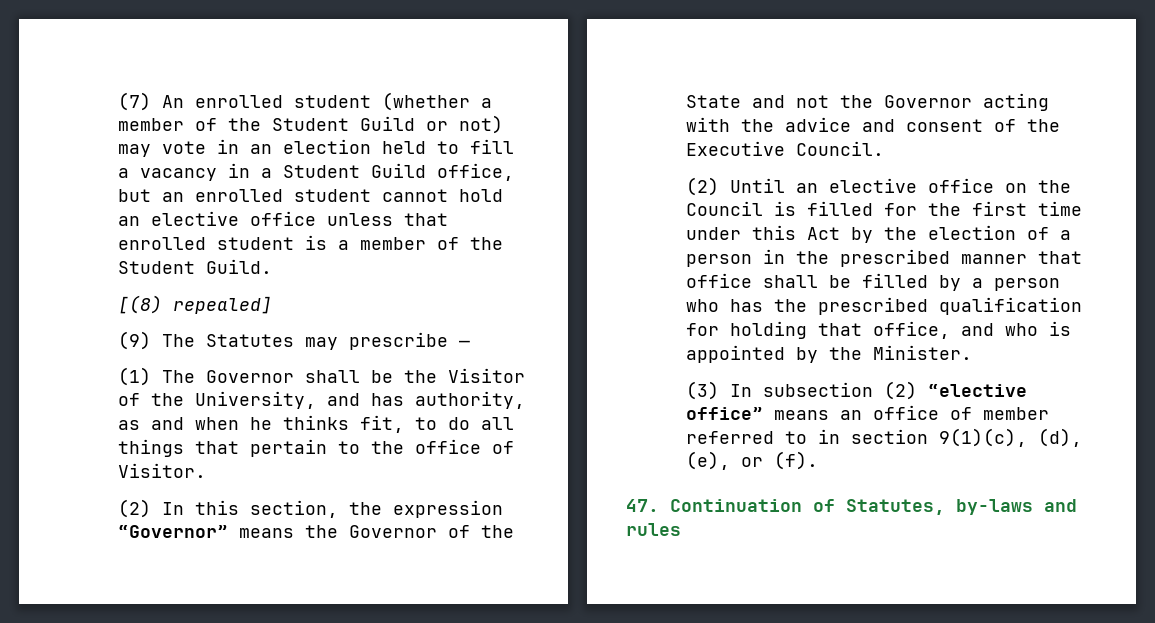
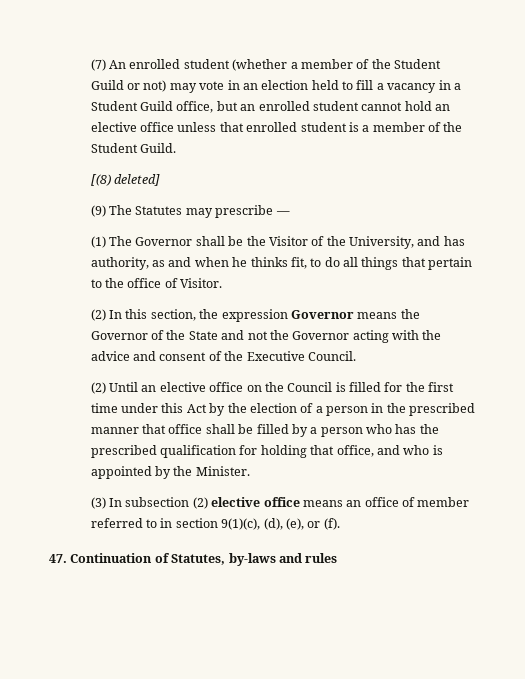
[172,296,272,314] repealed] -> [114,174,161,186] deleted]
[117,525,228,538] “Governor” -> [290,310,354,319] Governor
[927,384,1027,397] [685,407,763,420] “elective office” -> [211,497,300,507] elective office

